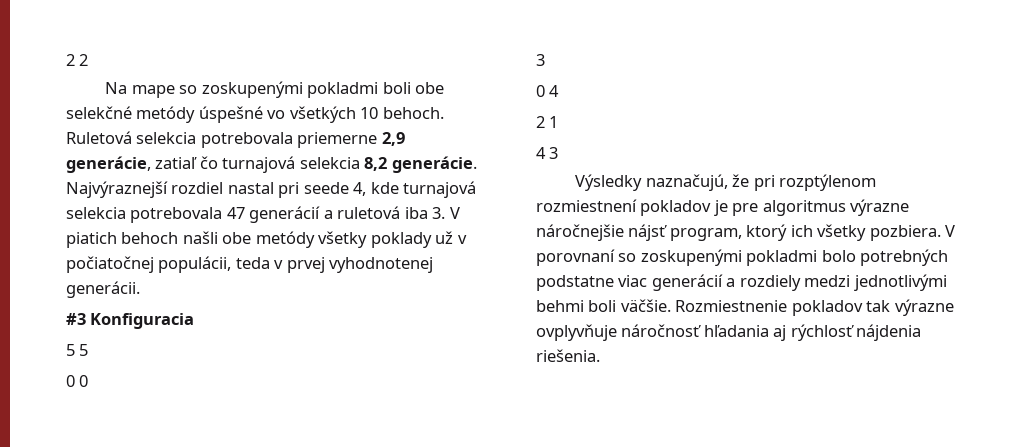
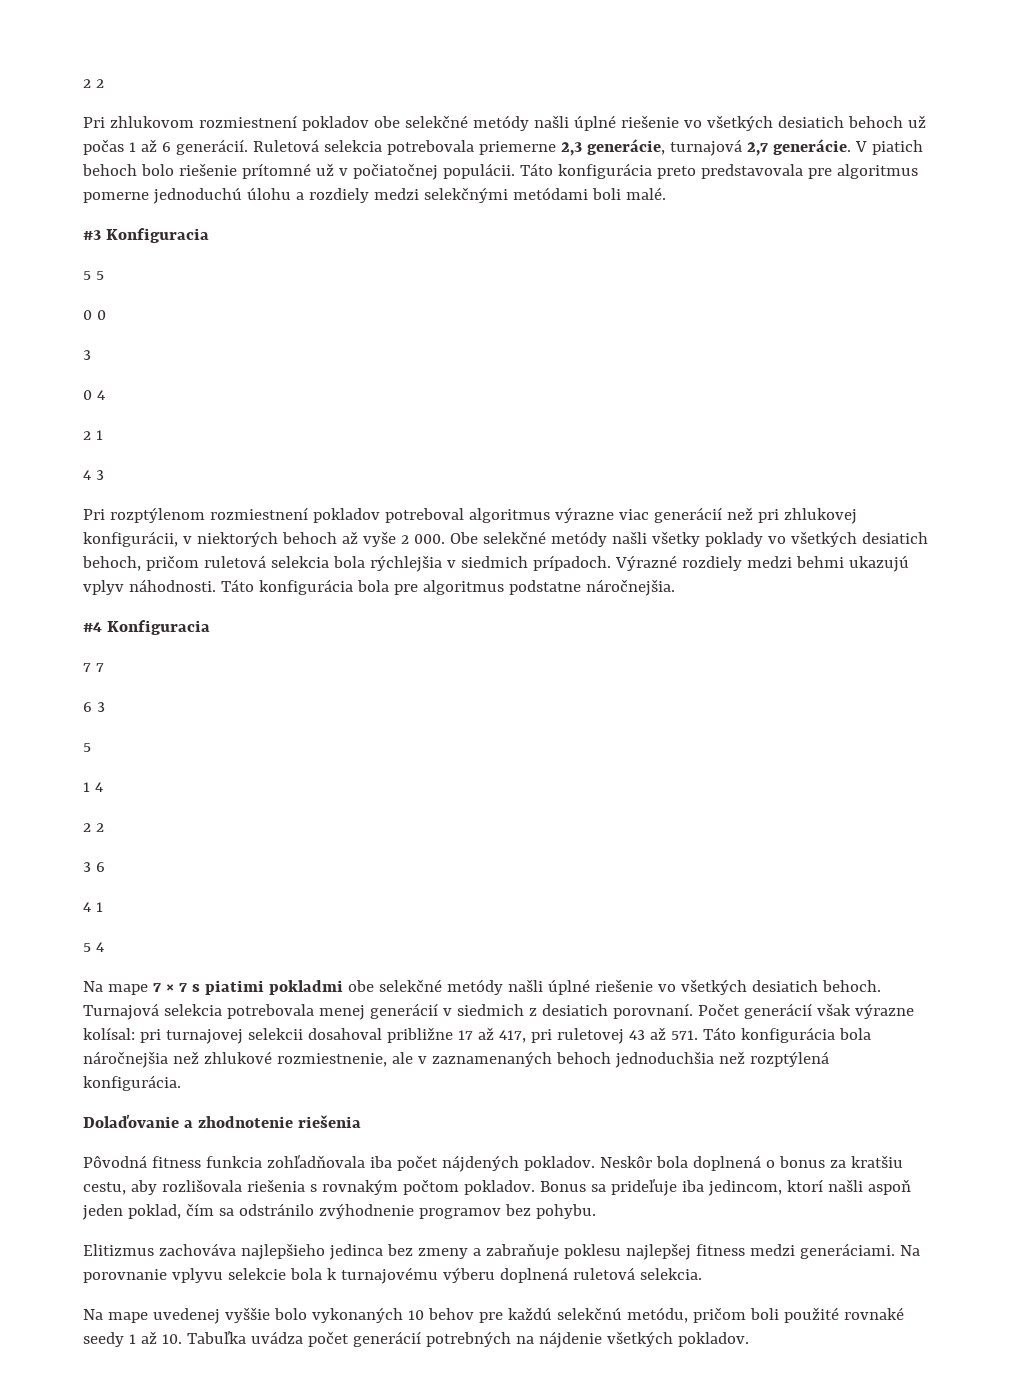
[66,54,89,66] [105,81,444,98] [66,106,444,123] [66,131,405,148] [66,156,477,173] [66,181,477,198] [66,206,460,223] [66,231,467,248] [66,256,434,273] [66,281,140,298] 2 2 // Na mape so zoskupenými pokladmi boli obe selekčné metódy úspešné vo všetkých 10 behoch. Ruletová selekcia potrebovala priemerne 2,9 generácie, zatiaľ čo turnajová selekcia 8,2 generácie. Najvýraznejší rozdiel nastal pri seede 4, kde turnajová selekcia potrebovala 47 generácií a ruletová iba 3. V piatich behoch našli obe metódy všetky poklady už v počiatočnej populácii, teda v prvej vyhodnotenej generácii. -> [83,79,104,88] [83,115,926,131] [83,139,923,156] [82,163,918,180] [83,187,666,204] 2 2 // Pri zhlukovom rozmiestnení pokladov obe selekčné metódy našli úplné riešenie vo všetkých desiatich behoch už počas 1 až 6 generácií. Ruletová selekcia potrebovala priemerne 2,3 generácie, turnajová 2,7 generácie. V piatich behoch bolo riešenie prítomné už v počiatočnej populácii. Táto konfigurácia preto predstavovala pre algoritmus pomerne jednoduchú úlohu a rozdiely medzi selekčnými metódami boli malé.
[575,174,877,191] [536,199,910,216] [536,224,956,241] [536,249,949,266] [536,274,947,291] [536,299,954,316] [536,324,922,341] [536,349,600,362] Výsledky naznačujú, že pri rozptýlenom rozmiestnení pokladov je pre algoritmus výrazne náročnejšie nájsť program, ktorý ich všetky pozbiera. V porovnaní so zoskupenými pokladmi bolo potrebných podstatne viac generácií a rozdiely medzi jednotlivými behmi boli väčšie. Rozmiestnenie pokladov tak výrazne ovplyvňuje náročnosť hľadania aj rýchlosť nájdenia riešenia. -> [83,507,857,524] [83,531,928,547] [82,555,909,572] [83,579,675,596] [83,620,210,635] [83,663,104,672] [83,702,105,712] [83,743,91,752] [83,782,103,792] [83,823,104,832] [83,862,105,872] [83,902,103,912] [83,942,104,952] [83,979,881,995] [83,1003,914,1020] [83,1027,871,1044] [83,1051,829,1068] [83,1075,181,1091] [83,1114,361,1128] [83,1154,903,1172] [83,1178,911,1196] [82,1203,596,1220] [83,1243,920,1260] [83,1267,702,1284] [83,1307,904,1324] [83,1330,749,1348] Pri rozptýlenom rozmiestnení pokladov potreboval algoritmus výrazne viac generácií než pri zhlukovej konfigurácii, v niektorých behoch až vyše 2 000. Obe selekčné metódy našli všetky poklady vo všetkých desiatich behoch, pričom ruletová selekcia bola rýchlejšia v siedmich prípadoch. Výrazné rozdiely medzi behmi ukazujú vplyv náhodnosti. Táto konfigurácia bola pre algoritmus podstatne náročnejšia. // #4 Konfiguracia // 7 7 // 6 3 // 5 // 1 4 // 2 2 // 3 6 // 4 1 // 5 4 // Na mape 7 × 7 s piatimi pokladmi obe selekčné metódy našli úplné riešenie vo všetkých desiatich behoch. Turnajová selekcia potrebovala menej generácií v siedmich z desiatich porovnaní. Počet generácií však výrazne kolísal: pri turnajovej selekcii dosahoval približne 17 až 417, pri ruletovej 43 až 571. Táto konfigurácia bola náročnejšia než zhlukové rozmiestnenie, ale v zaznamenaných behoch jednoduchšia než rozptýlená konfigurácia. // Dolaďovanie a zhodnotenie riešenia // Pôvodná fitness funkcia zohľadňovala iba počet nájdených pokladov. Neskôr bola doplnená o bonus za kratšiu cestu, aby rozlišovala riešenia s rovnakým počtom pokladov. Bonus sa prideľuje iba jedincom, ktorí našli aspoň jeden poklad, čím sa odstránilo zvýhodnenie programov bez pohybu. // Elitizmus zachováva najlepšieho jedinca bez zmeny a zabraňuje poklesu najlepšej fitness medzi generáciami. Na porovnanie vplyvu selekcie bola k turnajovému výberu doplnená ruletová selekcia. // Na mape uvedenej vyššie bolo vykonaných 10 behov pre každú selekčnú metódu, pričom boli použité rovnaké seedy 1 až 10. Tabuľka uvádza počet generácií potrebných na nájdenie všetkých pokladov.

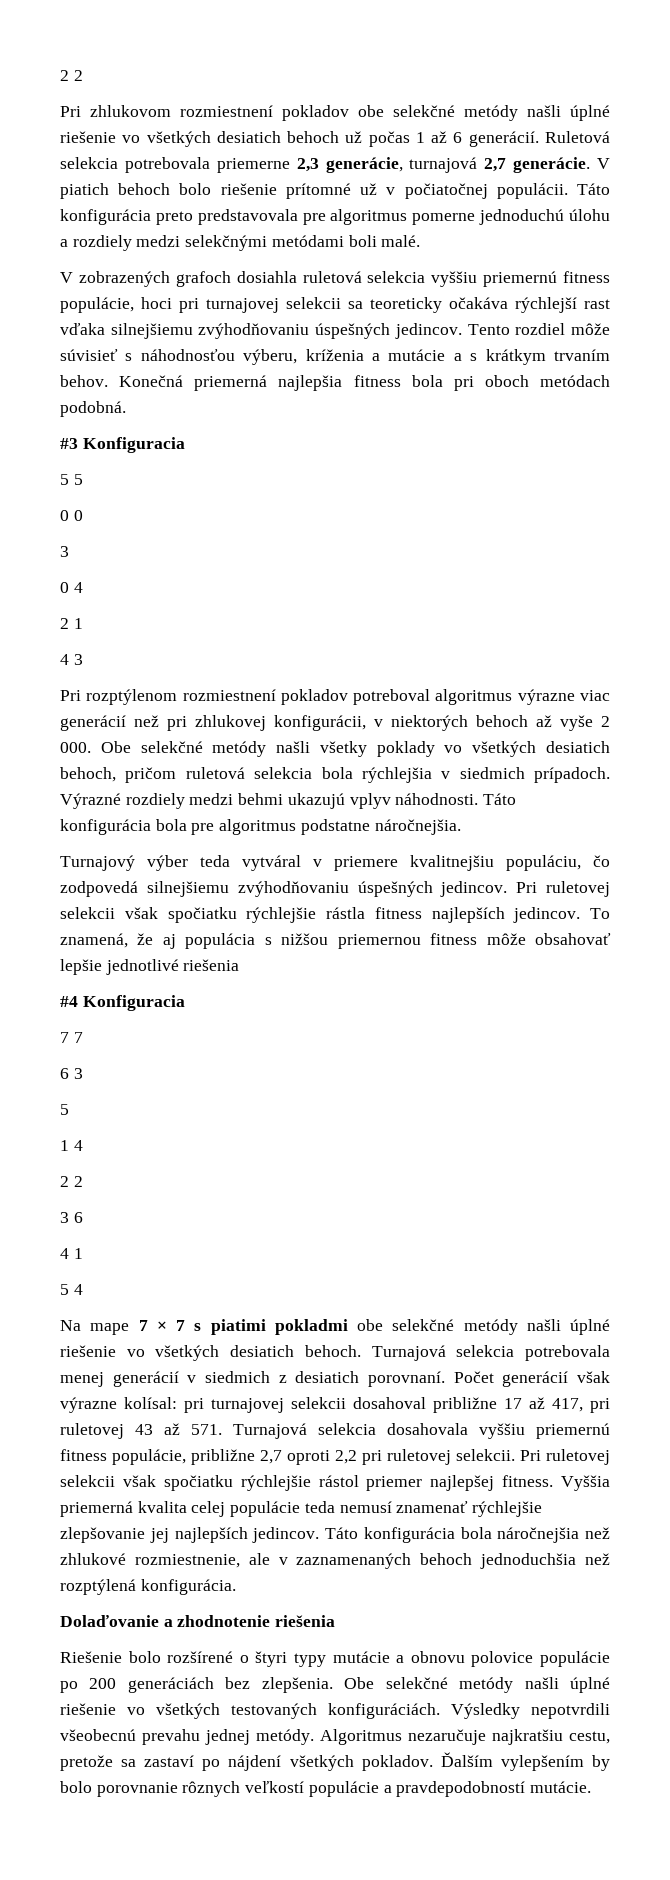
(666, 193) none -> [60,271,610,287] [60,297,610,313] [60,323,610,339] [60,349,610,365] [60,375,610,391] [60,401,126,417] // V zobrazených grafoch dosiahla ruletová selekcia vyššiu priemernú fitness populácie, hoci pri turnajovej selekcii sa teoreticky očakáva rýchlejší rast vďaka silnejšiemu zvýhodňovaniu úspešných jedincov. Tento rozdiel môže súvisieť s náhodnosťou výberu, kríženia a mutácie a s krátkym trvaním behov. Konečná priemerná najlepšia fitness bola pri oboch metódach podobná.
(675, 587) none -> [60,855,610,871] [60,881,610,897] [60,907,610,923] [60,933,611,949] [60,959,240,975] // Turnajový výber teda vytváral v priemere kvalitnejšiu populáciu, čo zodpovedá silnejšiemu zvýhodňovaniu úspešných jedincov. Pri ruletovej selekcii však spočiatku rýchlejšie rástla fitness najlepších jedincov. To znamená, že aj populácia s nižšou priemernou fitness môže obsahovať lepšie jednotlivé riešenia
(698, 1035) none -> [233,1423,610,1439] [60,1449,610,1465] [60,1475,610,1491] [60,1501,543,1517] [60,1527,320,1543] Turnajová selekcia dosahovala vyššiu priemernú fitness populácie, približne 2,7 oproti 2,2 pri ruletovej selekcii. Pri ruletovej selekcii však spočiatku rýchlejšie rástol priemer najlepšej fitness. Vyššia priemerná kvalita celej populácie teda nemusí znamenať rýchlejšie zlepšovanie jej najlepších jedincov.
[83,1154,903,1172] [83,1178,911,1196] [82,1203,596,1220] [83,1243,920,1260] [83,1267,702,1284] [83,1307,904,1324] [83,1330,749,1348] Pôvodná fitness funkcia zohľadňovala iba počet nájdených pokladov. Neskôr bola doplnená o bonus za kratšiu cestu, aby rozlišovala riešenia s rovnakým počtom pokladov. Bonus sa prideľuje iba jedincom, ktorí našli aspoň jeden poklad, čím sa odstránilo zvýhodnenie programov bez pohybu. // Elitizmus zachováva najlepšieho jedinca bez zmeny a zabraňuje poklesu najlepšej fitness medzi generáciami. Na porovnanie vplyvu selekcie bola k turnajovému výberu doplnená ruletová selekcia. // Na mape uvedenej vyššie bolo vykonaných 10 behov pre každú selekčnú metódu, pričom boli použité rovnaké seedy 1 až 10. Tabuľka uvádza počet generácií potrebných na nájdenie všetkých pokladov. -> [60,1651,611,1667] [60,1677,611,1693] [60,1703,610,1719] [60,1729,610,1745] [60,1752,610,1771] [60,1781,592,1797] Riešenie bolo rozšírené o štyri typy mutácie a obnovu polovice populácie po 200 generáciách bez zlepšenia. Obe selekčné metódy našli úplné riešenie vo všetkých testovaných konfiguráciách. Výsledky nepotvrdili všeobecnú prevahu jednej metódy. Algoritmus nezaručuje najkratšiu cestu, pretože sa zastaví po nájdení všetkých pokladov. Ďalším vylepšením by bolo porovnanie rôznych veľkostí populácie a pravdepodobností mutácie.

